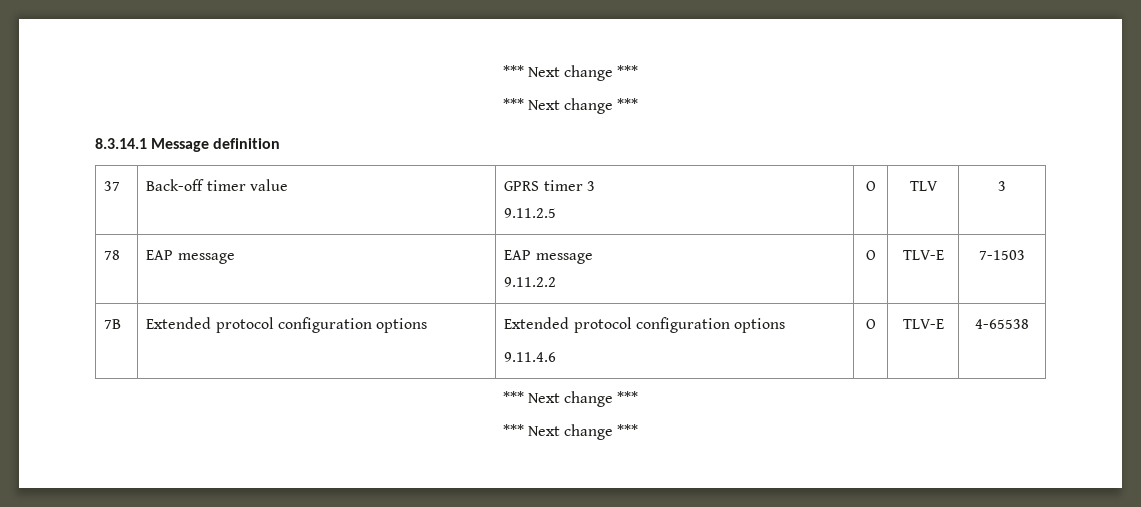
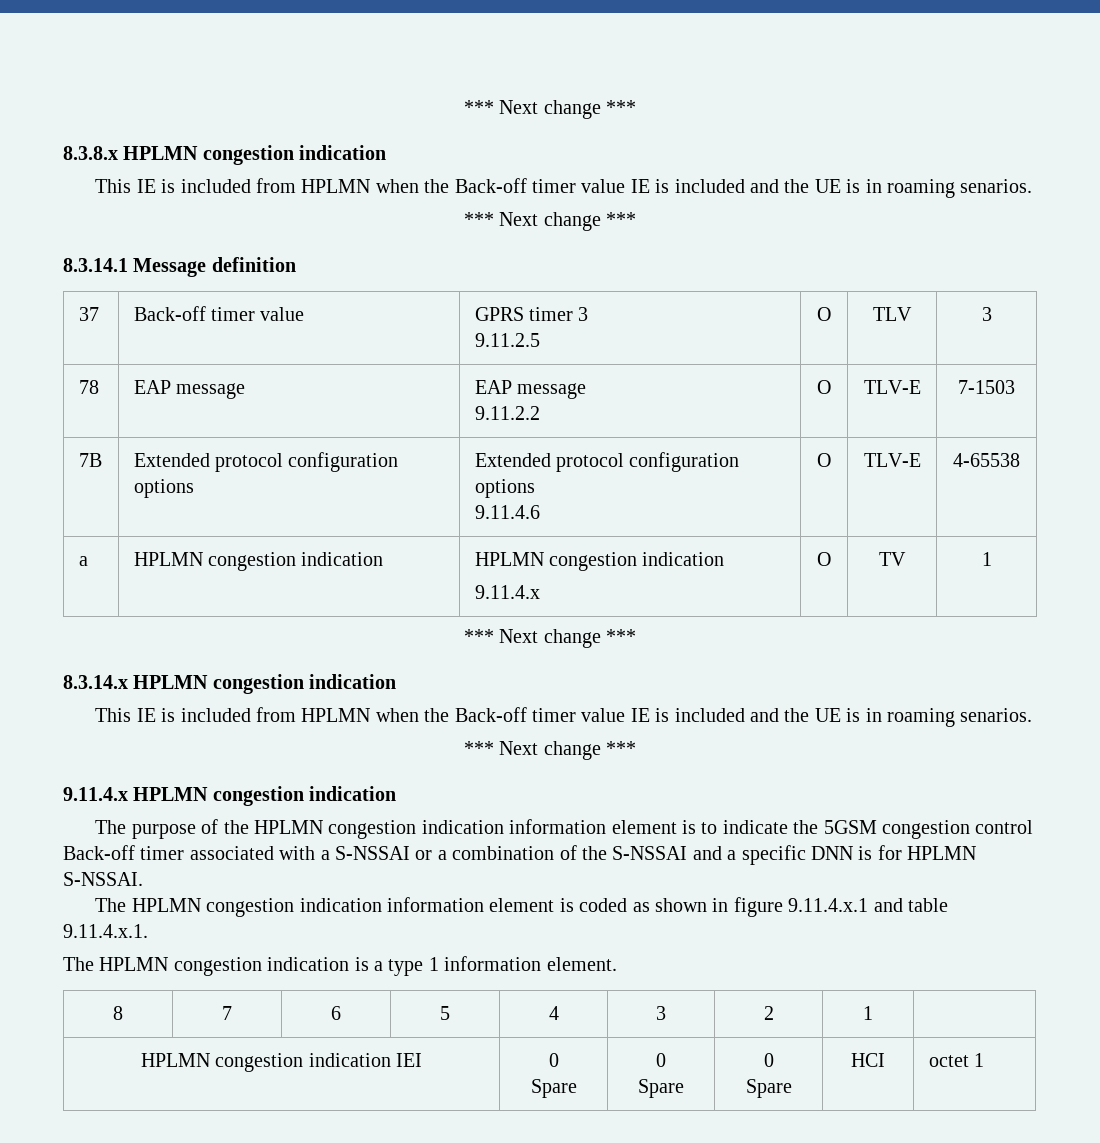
[502,65,639,81] *** Next change *** -> [463,100,637,119] [63,145,387,165] [95,178,1033,198] *** Next change *** // 8.3.8.x HPLMN congestion indication // This IE is included from HPLMN when the Back-off timer value IE is included and the UE is in roaming senarios.
[502,391,639,407] [502,424,639,440] // *** Next change *** // *** Next change *** -> [78,556,88,566] [133,552,384,571] [474,552,725,571] [474,585,540,599] [817,552,831,566] [879,552,906,566] [981,552,992,566] [463,629,637,648] [63,674,397,694] [95,707,1033,727] [463,741,637,760] [63,786,397,806] [95,819,1034,839] [63,845,977,865] [63,872,143,886] [95,897,949,917] [63,924,148,938] [63,956,617,976] [113,1006,123,1020] [222,1006,232,1020] [331,1006,341,1020] [440,1006,450,1020] [548,1006,559,1020] [656,1006,666,1020] [763,1006,774,1020] [863,1006,873,1020] [140,1053,423,1072] [548,1053,559,1067] [530,1079,577,1098] [656,1053,666,1067] [638,1079,684,1098] [763,1053,774,1067] [745,1079,792,1098] [851,1053,885,1067] [928,1053,985,1067] // a | HPLMN congestion indication | HPLMN congestion indication // 9.11.4.x | O | TV | 1 // *** Next change *** // 8.3.14.x HPLMN congestion indication // This IE is included from HPLMN when the Back-off timer value IE is included and the UE is in roaming senarios. // *** Next change *** // 9.11.4.x HPLMN congestion indication // The purpose of the HPLMN congestion indication information element is to indicate the 5GSM congestion control Back-off timer associated with a S-NSSAI or a combination of the S-NSSAI and a specific DNN is for HPLMN S-NSSAI. // The HPLMN congestion indication information element is coded as shown in figure 9.11.4.x.1 and table 9.11.4.x.1. // The HPLMN congestion indication is a type 1 information element. // 8 | 7 | 6 | 5 | 4 | 3 | 2 | 1 | // HPLMN congestion indication IEI | 0 // Spare | 0 // Spare | 0 // Spare | HCI | octet 1

